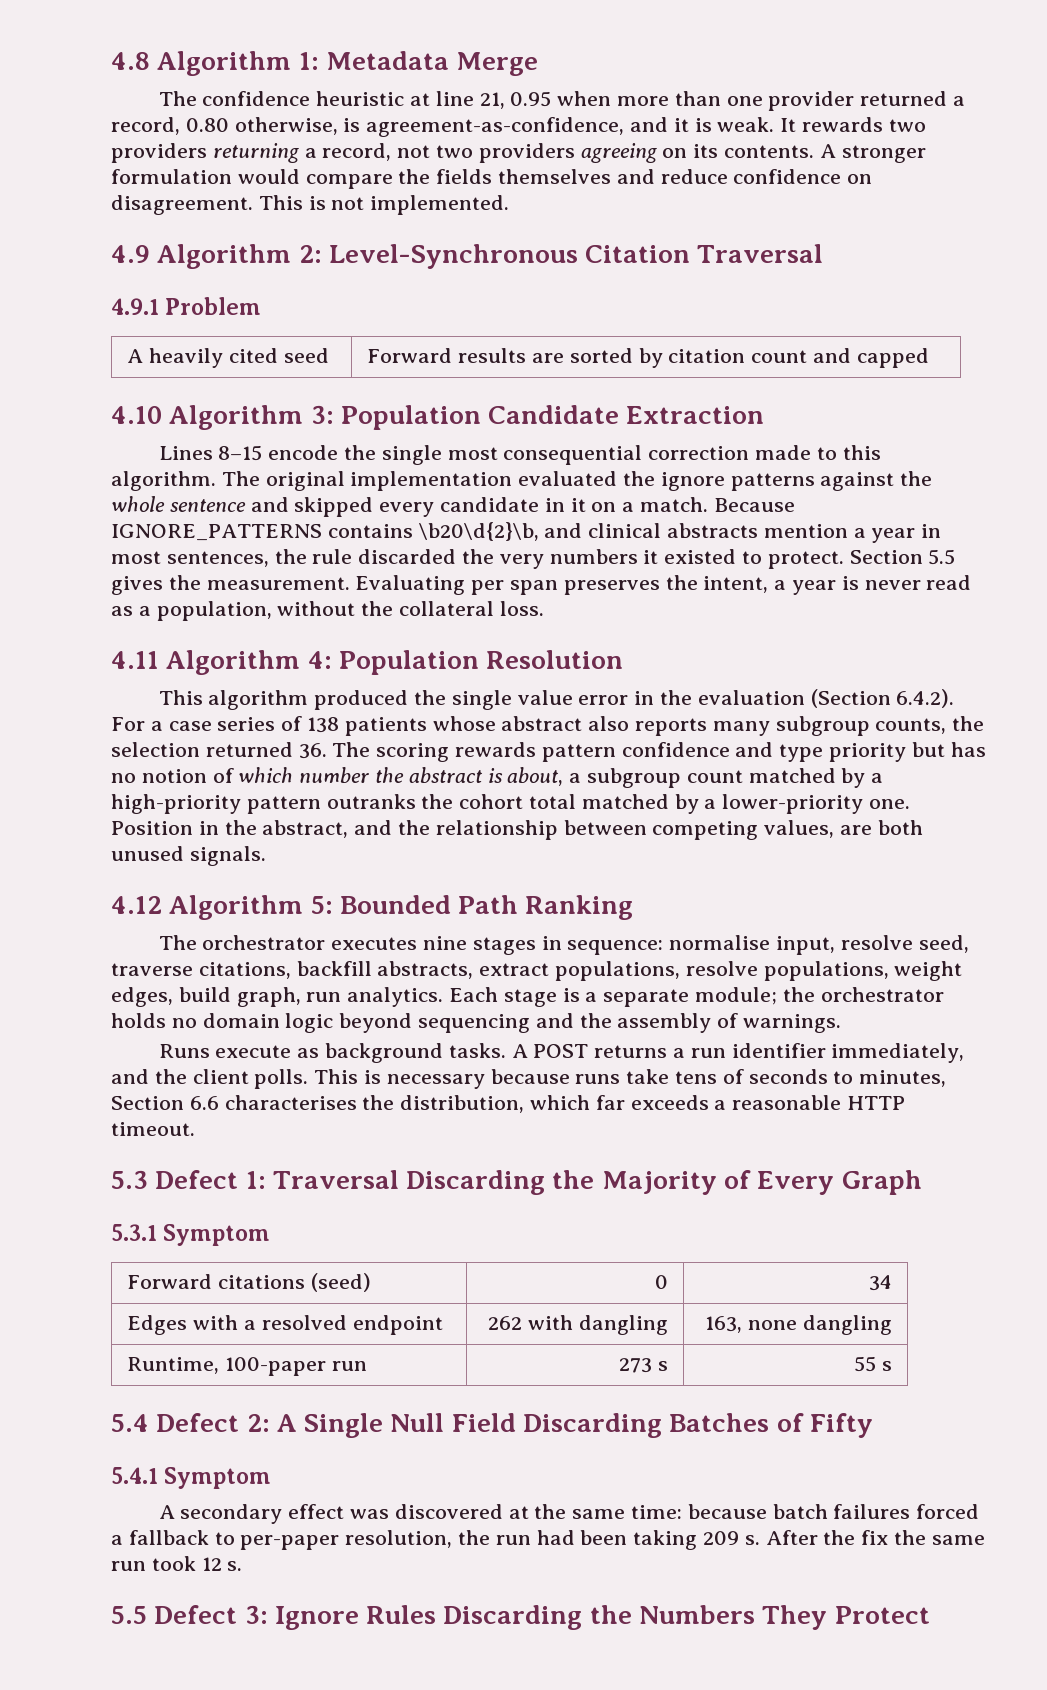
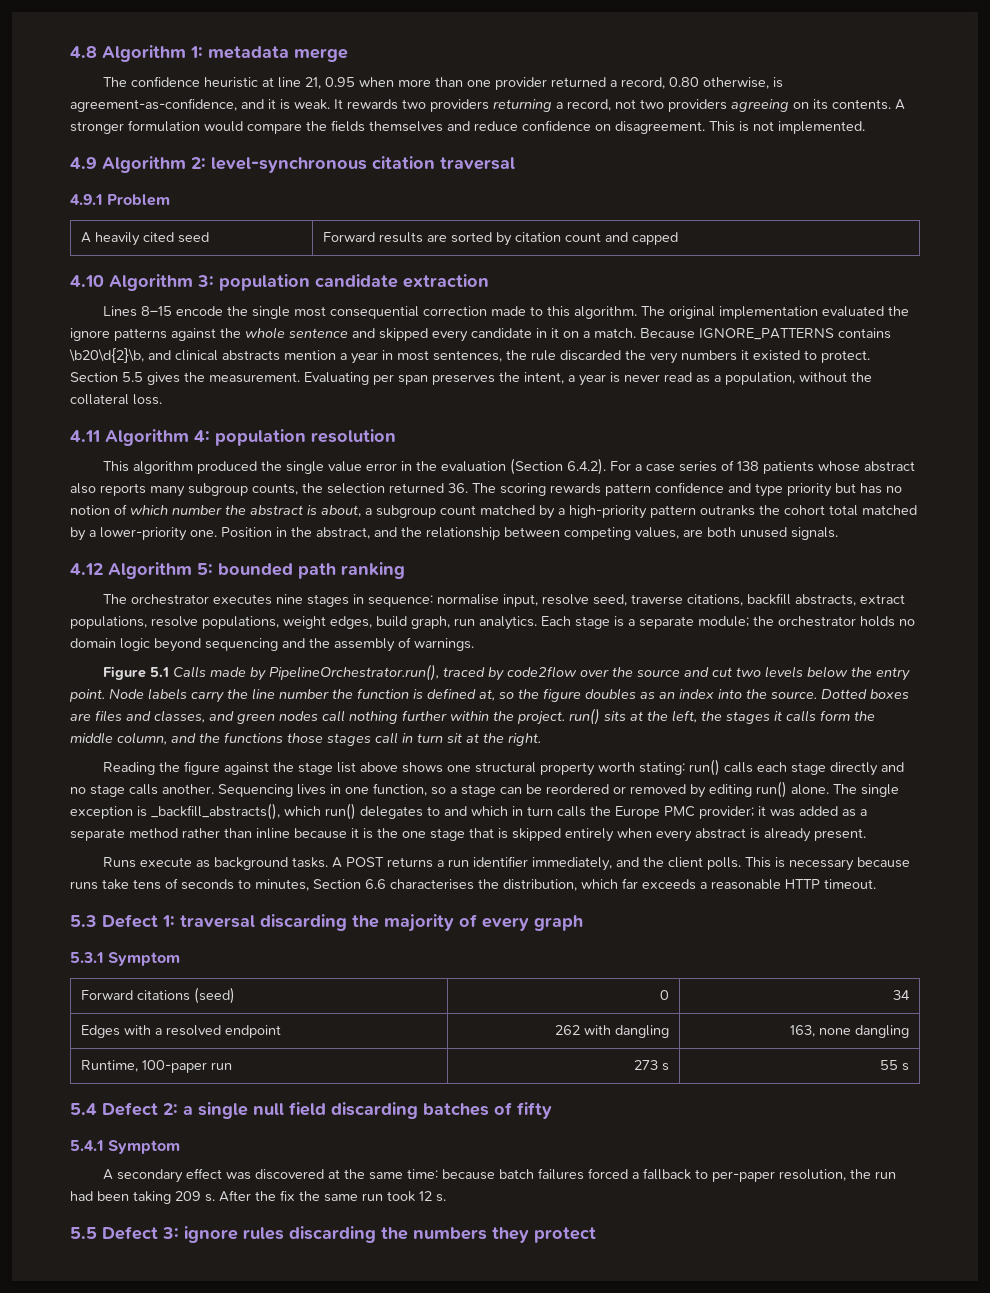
[325,51,539,76] Metadata Merge -> [208,46,348,62] metadata merge
[328,244,824,269] Level-Synchronous Citation Traversal -> [211,156,515,173] level-synchronous citation traversal
[340,405,765,430] Population Candidate Extraction -> [219,274,489,291] population candidate extraction
[338,650,624,675] Population Resolution -> [215,429,396,446] population resolution
[339,895,634,920] Bounded Path Ranking -> [218,562,405,579] bounded path ranking
(842, 1023) none -> [103,664,911,681] [69,688,909,703] [70,708,875,725] [70,732,541,746] [103,759,905,776] [70,781,899,798] [70,803,867,820] [70,828,866,842] // Figure 5.1 Calls made by PipelineOrchestrator.run(), traced by code2flow over the source and cut two levels below the entry point. Node labels carry the line number the function is defined at, so the figure doubles as an index into the source. Dotted boxes are files and classes, and green nodes call nothing further within the project. run() sits at the left, the stages it calls form the middle column, and the functions those stages call in turn sit at the right. // Reading the figure against the stage list above shows one structural property worth stating: run() calls each stage directly and no stage calls another. Sequencing lives in one function, so a stage can be reordered or removed by editing run() alone. The single exception is _backfill_abstracts(), which run() delegates to and which in turn calls the Europe PMC provider; it was added as a separate method rather than inline because it is the one stage that is skipped entirely when every abstract is already present.
[272,1170,922,1195] Traversal Discarding the Majority of Every Graph -> [180,914,583,932] traversal discarding the majority of every graph
[276,1413,873,1438] A Single Null Field Discarding Batches of Fifty -> [183,1102,552,1119] a single null field discarding batches of fifty
[274,1605,930,1630] Ignore Rules Discarding the Numbers They Protect -> [184,1226,596,1243] ignore rules discarding the numbers they protect

